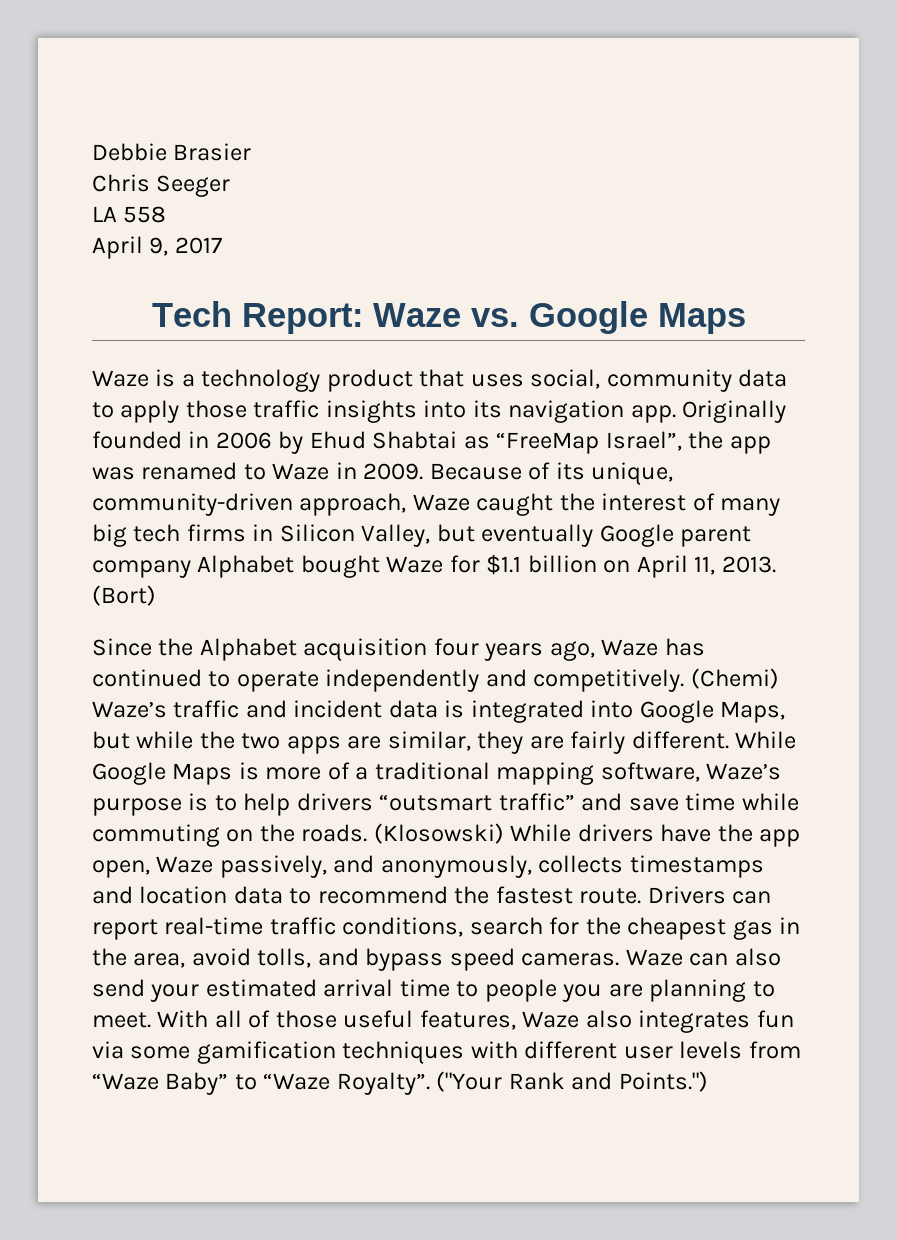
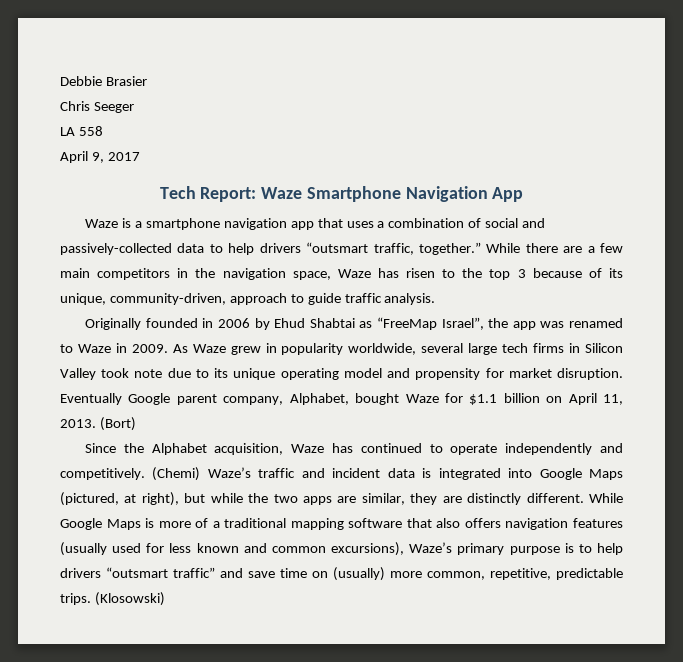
[470,301,746,334] vs. Google Maps -> [306,186,524,202] Smartphone Navigation App
[201,369,788,392] [92,400,676,423] technology product that uses social, community data to apply those traffic insights into its navigation app. -> [145,218,546,230] [60,242,623,255] [60,268,623,280] [60,293,436,305] smartphone navigation app that uses a combination of social and passively-collected data to help drivers “outsmart traffic, together.” While there are a few main competitors in the navigation space, Waze has risen to the top 3 because of its unique, community-driven, approach to guide traffic analysis. //
[429,462,674,485] [92,493,781,516] [92,524,752,547] [92,555,295,578] Because of its unique, community-driven approach, Waze caught the interest of many big tech firms in Silicon Valley, but eventually Google parent company Alphabet -> [172,343,623,355] [60,368,623,380] [60,393,349,405] As Waze grew in popularity worldwide, several large tech firms in Silicon Valley took note due to its unique operating model and propensity for market disruption. Eventually Google parent company, Alphabet,
[303,638,595,661] acquisition four years ago, -> [214,443,284,455] acquisition,
[720,701,786,723] Maps, -> [588,469,623,480] [60,492,179,506] Maps (pictured, at right),
[570,731,626,754] fairly -> [467,493,522,505] distinctly
[600,762,782,782] software, Waze’s -> [348,518,624,530] [60,542,505,556] software that also offers navigation features (usually used for less known and common excursions), Waze’s primary
[741,793,799,811] [92,823,801,847] [92,855,764,878] [92,886,772,904] [92,917,801,940] [92,948,781,971] [92,979,775,1002] [92,1010,794,1033] [92,1041,801,1064] [92,1071,708,1095] while commuting on the roads. (Klosowski) While drivers have the app open, Waze passively, and anonymously, collects timestamps and location data to recommend the fastest route. Drivers can report real-time traffic conditions, search for the cheapest gas in the area, avoid tolls, and bypass speed cameras. Waze can also send your estimated arrival time to people you are planning to meet. With all of those useful features, Waze also integrates fun via some gamification techniques with different user levels from “Waze Baby” to “Waze Royalty”. ("Your Rank and Points.") -> [312,567,623,581] [60,592,165,606] on (usually) more common, repetitive, predictable trips. (Klosowski)

